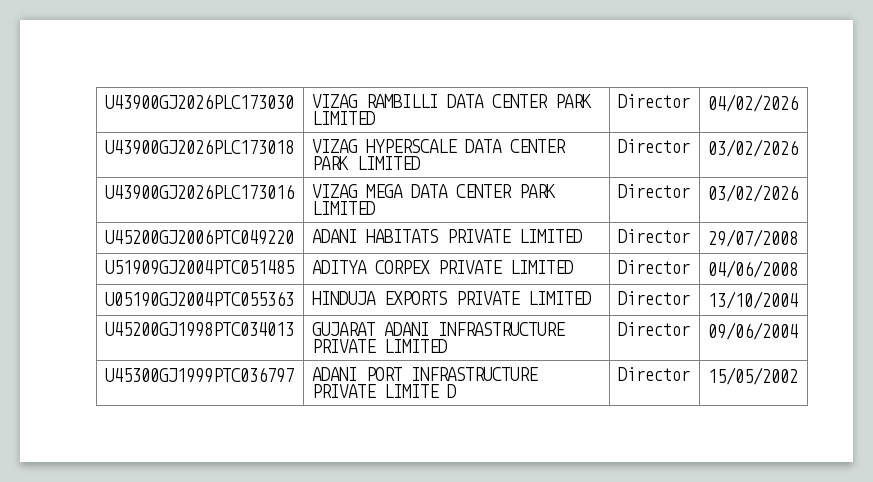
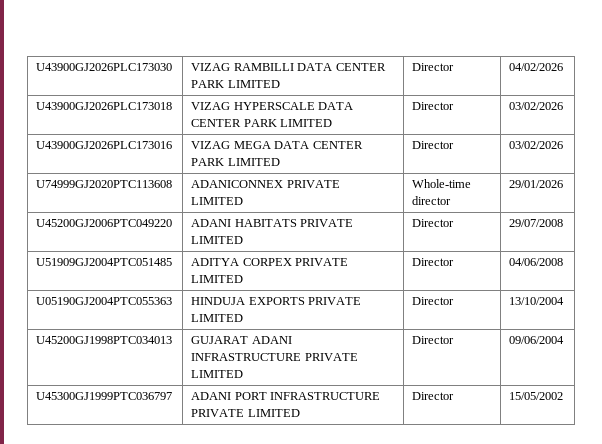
(798, 193) none -> [36,180,173,188] [191,180,340,188] [191,197,244,205] [412,179,472,188] [412,196,452,205] [509,180,564,188] // U74999GJ2020PTC113608 | ADANICONNEX PRIVATE LIMITED | Whole-time director | 29/01/2026
[383,384,456,398] LIMITE D -> [247,409,300,417] LIMITED

